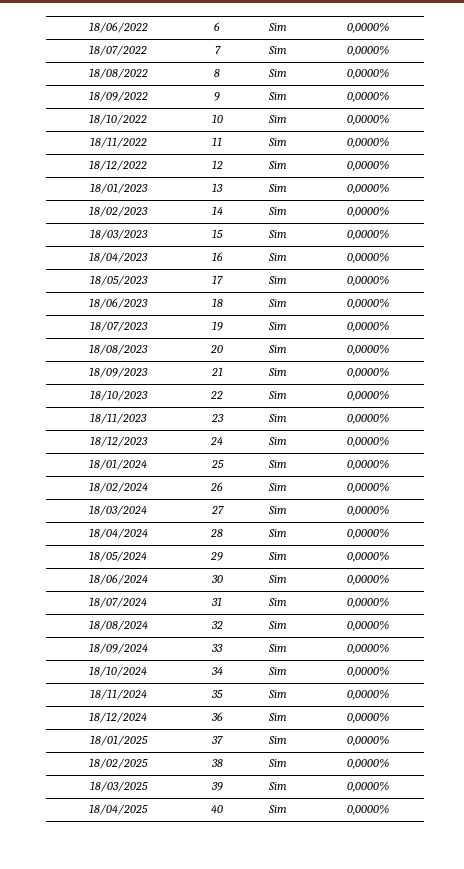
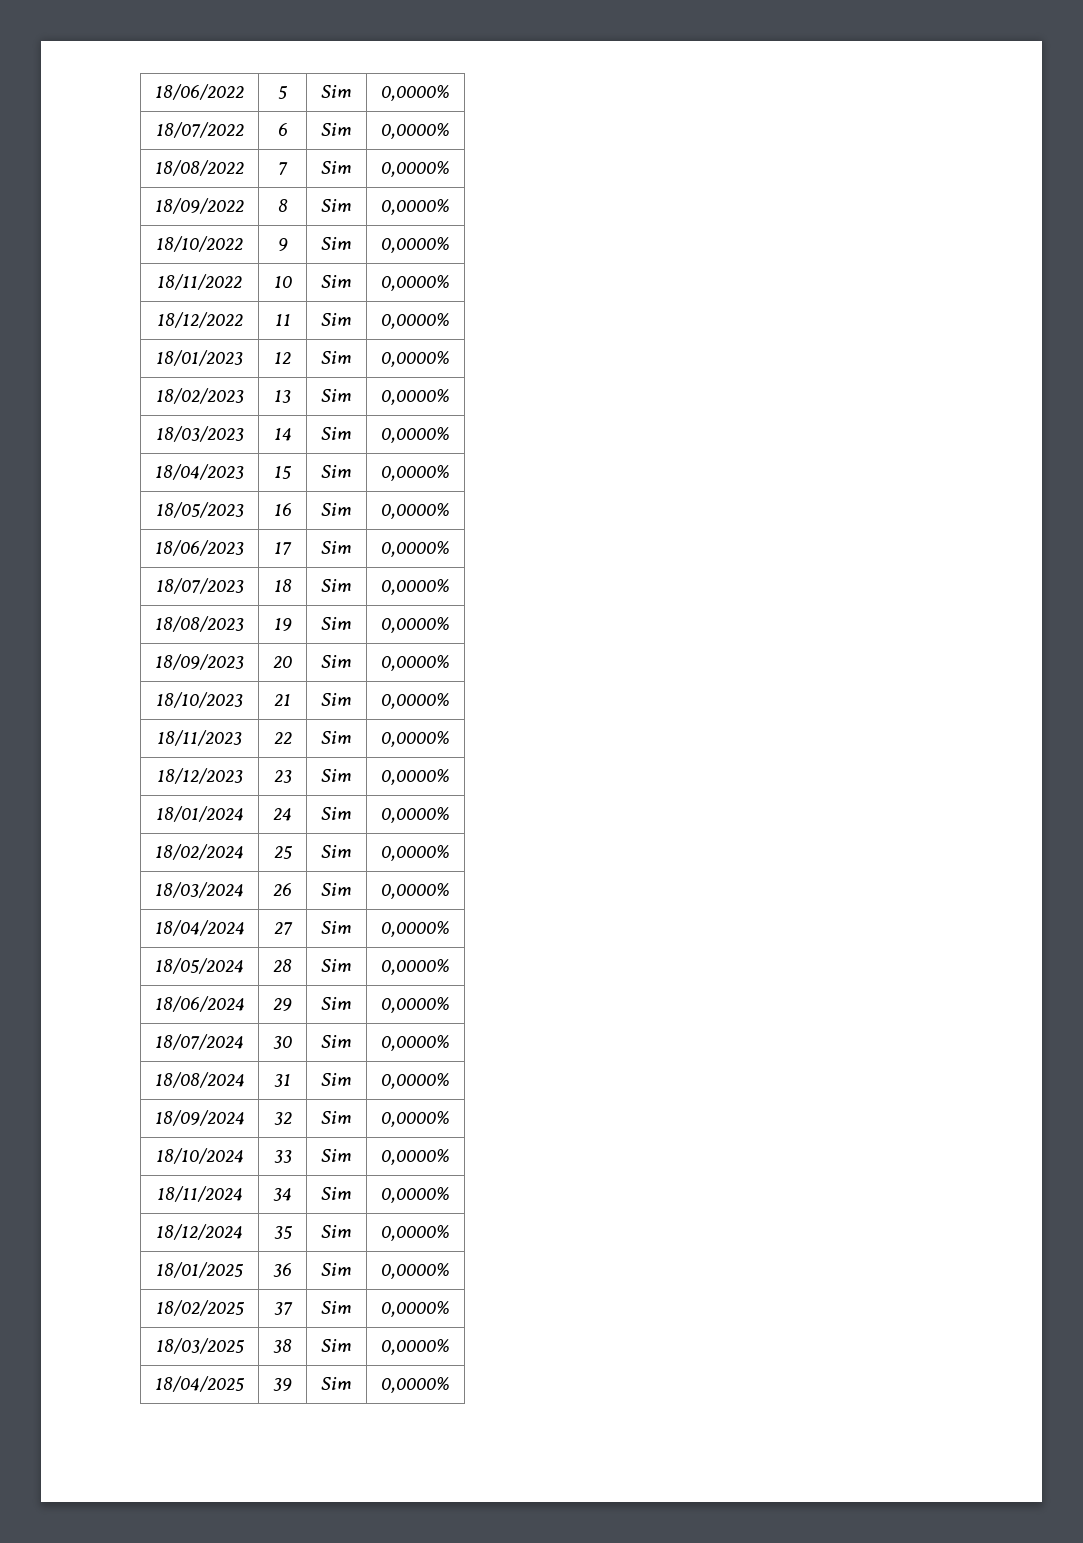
(148, 27) none -> [278,86,287,99] [321,85,352,98] [381,85,450,101] [155,122,244,138] | 5 | Sim | 0,0000% // 18/07/2022
[89,45,147,56] 18/07/2022 -> [155,160,244,176] 18/08/2022
[88,68,148,79] 18/08/2022 -> [155,198,244,214] 18/09/2022
[88,91,148,102] 18/09/2022 -> [156,236,243,252] 18/10/2022
[89,114,147,125] 18/10/2022 -> [157,274,242,290] 18/11/2022
[89,137,147,148] 18/11/2022 -> [156,312,243,328] 18/12/2022
[89,160,147,171] 18/12/2022 -> [156,350,243,366] 18/01/2023
[89,183,148,194] 18/01/2023 -> [155,388,244,404] 18/02/2023
[89,206,148,217] 18/02/2023 -> [155,426,244,442] 18/03/2023
[89,229,148,240] 18/03/2023 -> [155,464,244,480] 18/04/2023
[89,252,148,263] 18/04/2023 -> [155,502,244,518] 18/05/2023
[89,275,148,286] 18/05/2023 -> [155,540,244,556] 18/06/2023
[89,298,148,309] 18/06/2023 -> [155,578,244,594] 18/07/2023
[89,321,148,332] 18/07/2023 -> [155,616,244,632] 18/08/2023
[89,344,148,355] 18/08/2023 -> [155,654,244,670] 18/09/2023
[89,367,148,378] 18/09/2023 -> [156,692,243,708] 18/10/2023
[89,390,148,401] 18/10/2023 -> [157,730,242,746] 18/11/2023
[90,413,147,424] 18/11/2023 -> [156,768,243,784] 18/12/2023
[89,436,148,447] 18/12/2023 -> [155,806,244,822] 18/01/2024
[89,459,147,470] 18/01/2024 -> [155,844,244,860] 18/02/2024
[88,482,148,493] 18/02/2024 -> [155,882,244,898] 18/03/2024
[89,505,147,516] 18/03/2024 -> [154,920,245,936] 18/04/2024
[88,528,148,539] 18/04/2024 -> [155,958,244,974] 18/05/2024
[89,551,147,562] 18/05/2024 -> [154,996,245,1012] 18/06/2024
[88,574,148,585] 18/06/2024 -> [155,1034,244,1050] 18/07/2024
[89,597,147,608] 18/07/2024 -> [154,1072,245,1088] 18/08/2024
[88,620,148,631] 18/08/2024 -> [154,1110,245,1126] 18/09/2024
[88,643,148,654] 18/09/2024 -> [155,1148,244,1164] 18/10/2024
[89,666,147,677] 18/10/2024 -> [156,1186,243,1202] 18/11/2024
[89,689,147,700] 18/11/2024 -> [156,1224,243,1240] 18/12/2024
[89,712,147,723] 18/12/2024 -> [156,1262,243,1278] 18/01/2025
[89,735,148,746] 18/01/2025 -> [155,1300,244,1316] 18/02/2025
[89,758,148,769] 18/02/2025 -> [155,1338,244,1354] 18/03/2025
[89,781,148,792] 18/03/2025 -> [155,1376,244,1392] 18/04/2025
[89,804,148,815] [211,805,223,813] [268,805,287,813] [346,804,389,815] // 18/04/2025 | 40 | Sim | 0,0000% -> (450, 1385) none

